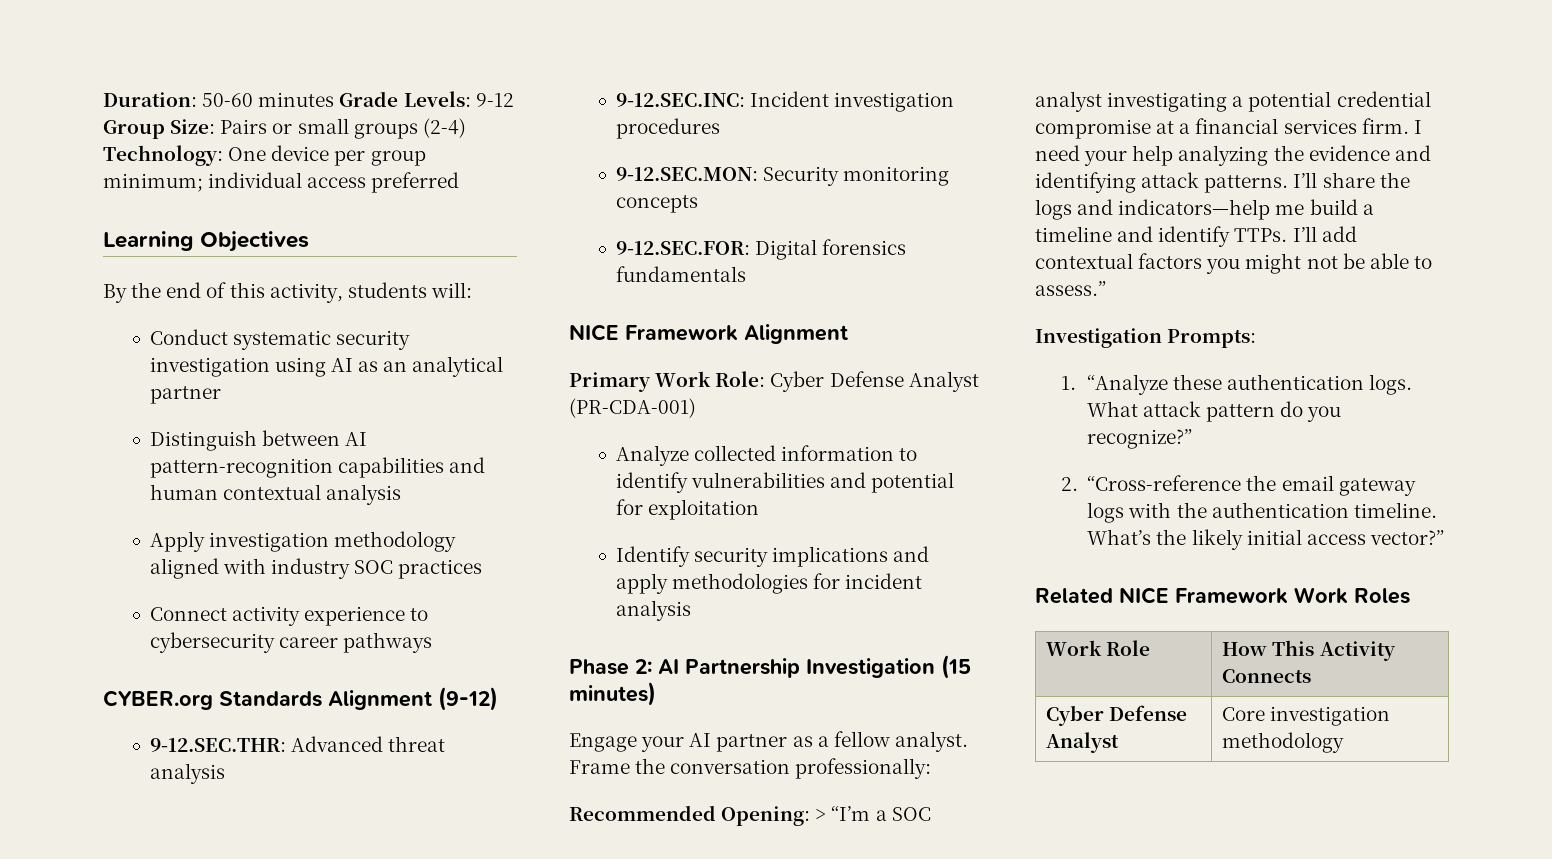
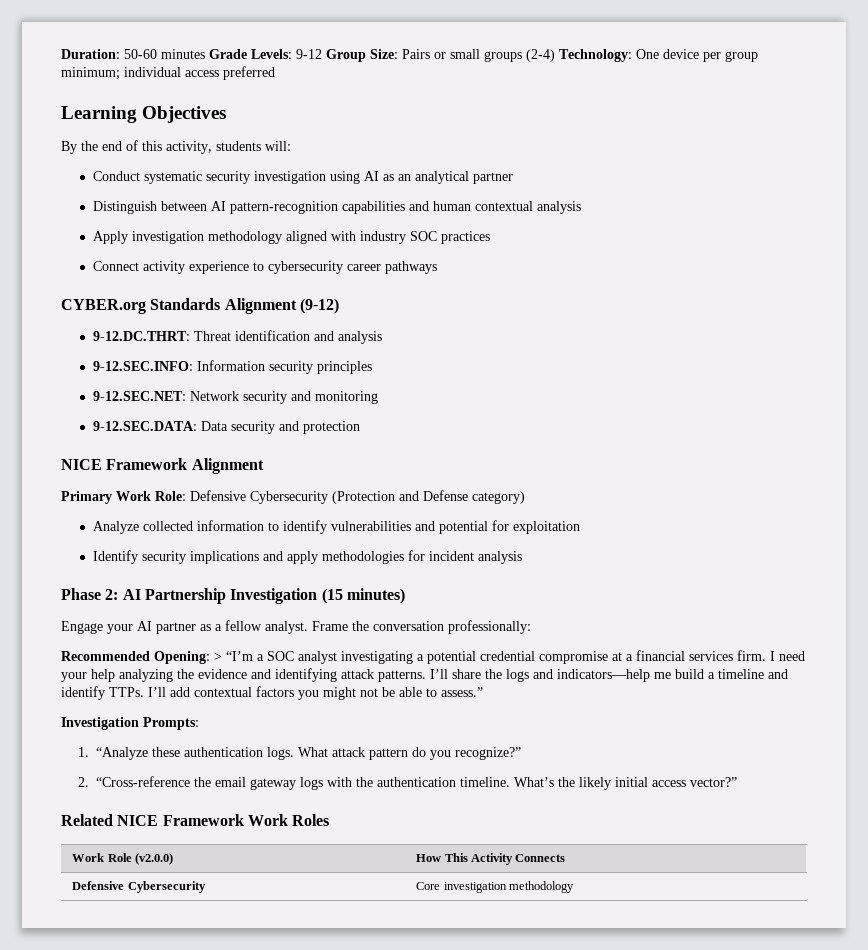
[149,736,445,752] [149,763,225,784] [615,91,954,112] [615,118,720,139] [615,166,949,186] [615,195,698,213] [615,239,906,260] [615,266,746,282] 9-12.SEC.THR: Advanced threat analysis // 9-12.SEC.INC: Incident investigation procedures // 9-12.SEC.MON: Security monitoring concepts // 9-12.SEC.FOR: Digital forensics fundamentals -> [93,330,383,344] [93,360,373,374] [93,391,379,404] [93,421,361,434] 9-12.DC.THRT: Threat identification and analysis // 9-12.SEC.INFO: Information security principles // 9-12.SEC.NET: Network security and monitoring // 9-12.SEC.DATA: Data security and protection
[770,371,979,392] [569,398,696,418] Cyber Defense Analyst (PR-CDA-001) -> [190,490,525,504] Defensive Cybersecurity (Protection and Defense category)
(1151, 648) none -> [134,853,173,865] (v2.0.0)
[1046,705,1188,726] [1046,732,1120,753] Cyber Defense Analyst -> [72,881,206,893] Defensive Cybersecurity

